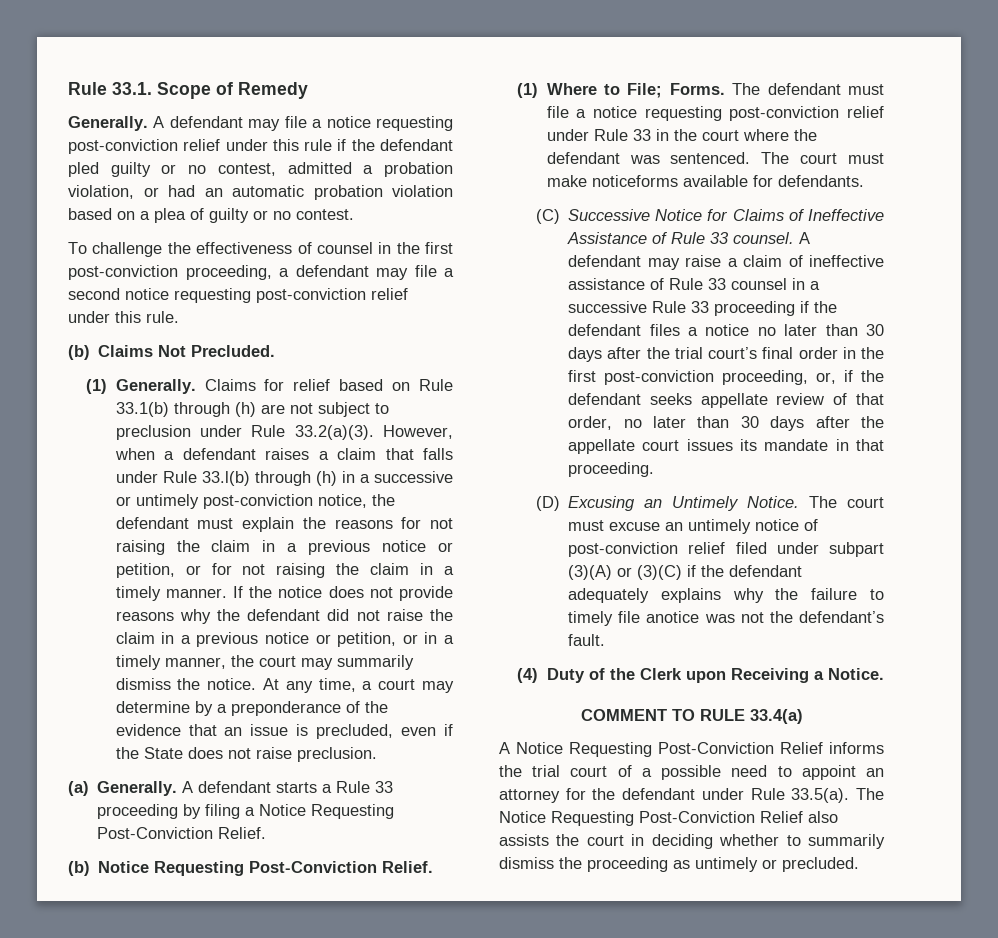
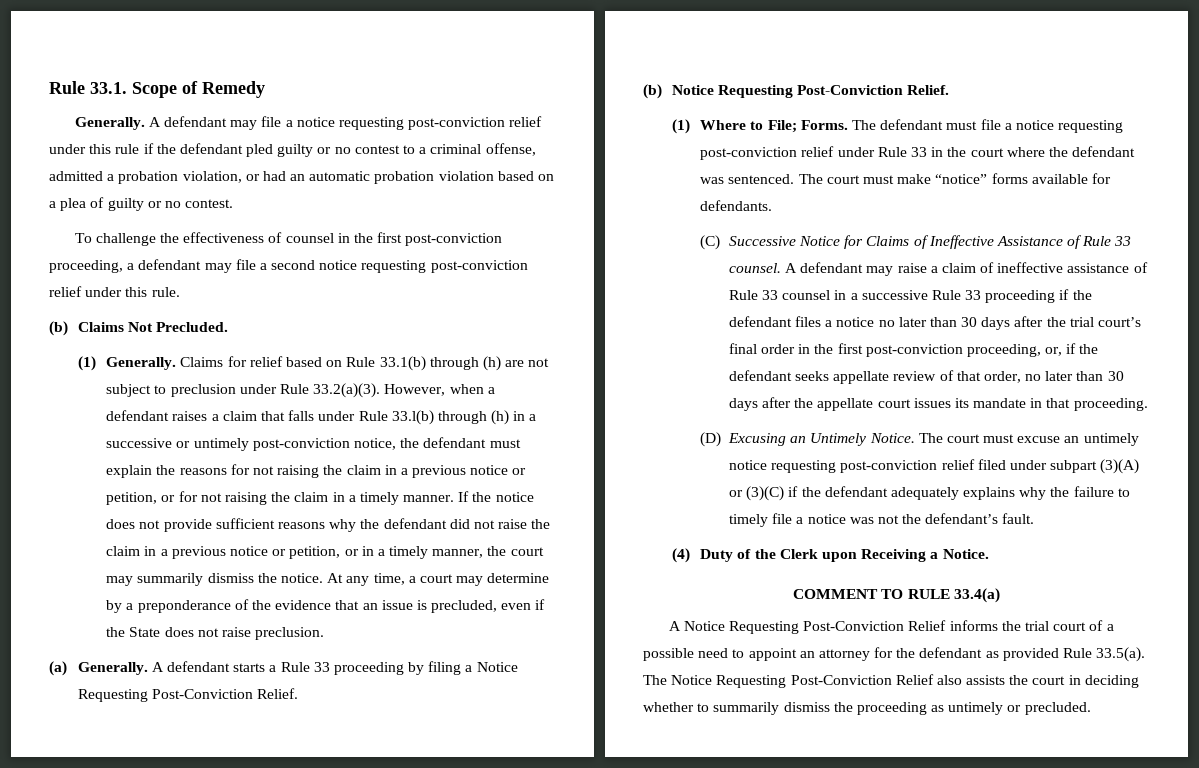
[217,163,276,176] contest, -> [354,143,536,156] contest to a criminal offense,
(453, 593) none -> [215,518,275,529] sufficient
[591,175,678,187] noticeforms -> [935,173,1028,184] “notice” forms
[804,519,819,531] of -> [771,460,837,473] requesting
[646,611,700,623] anotice -> [796,514,846,524] a notice
[701,788,744,800] under -> [985,648,1059,661] as provided

